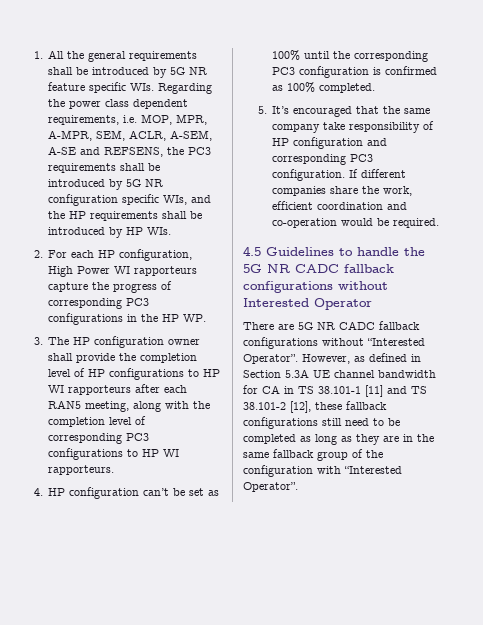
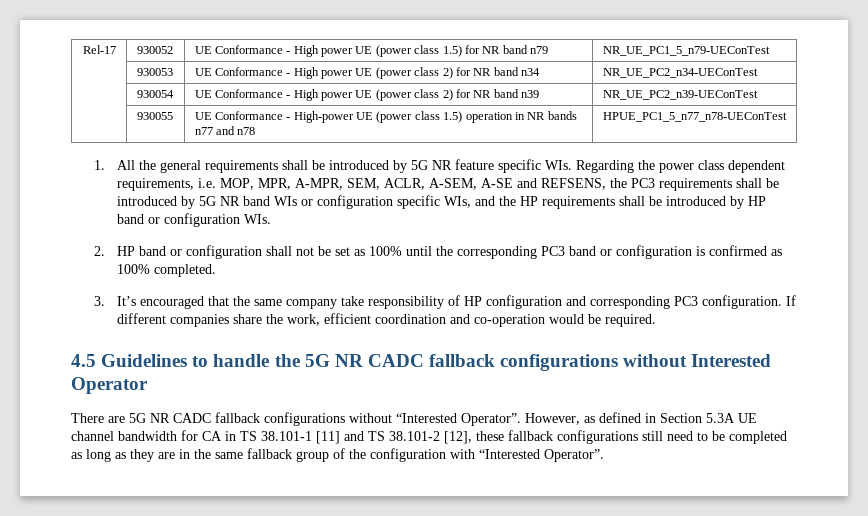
(33, 55) none -> [82,45,116,54] [136,46,173,54] [194,45,549,57] [602,46,770,56] [136,68,173,76] [194,67,541,79] [602,68,758,78] [136,90,174,98] [194,89,540,101] [602,90,758,100] [136,112,173,120] [194,111,577,123] [194,126,256,135] [602,112,787,122] Rel-17 | 930052 | UE Conformance - High power UE (power class 1.5) for NR band n79 | NR_UE_PC1_5_n79-UEConTest // | 930053 | UE Conformance - High power UE (power class 2) for NR band n34 | NR_UE_PC2_n34-UEConTest // | 930054 | UE Conformance - High power UE (power class 2) for NR band n39 | NR_UE_PC2_n39-UEConTest // | 930055 | UE Conformance - High-power UE (power class 1.5) operation in NR bands n77 and n78 | HPUE_PC1_5_n77_n78-UEConTest //
(164, 183) none -> [243,196,314,206] band WIs or
(144, 231) none -> [117,213,241,227] band or configuration
[48,249,193,261] [48,266,198,277] [48,281,173,293] [48,298,150,309] [48,313,207,325] [33,336,201,348] [48,353,198,363] [48,368,221,380] [48,384,188,395] [48,400,211,412] [48,416,147,427] [48,433,150,444] [48,448,180,460] [48,465,115,475] [33,487,170,499] For each HP configuration, High Power WI rapporteurs capture the progress of corresponding PC3 configurations in the HP WP. // 3. The HP configuration owner shall provide the completion level of HP configurations to HP WI rapporteurs after each RAN5 meeting, along with the completion level of corresponding PC3 configurations to HP WI rapporteurs. // 4. HP configuration can’t -> [117,245,315,259] HP band or configuration shall not
(296, 71) none -> [569,246,613,256] band or
[257,106,267,114] 5. -> [94,296,106,306] 3.

